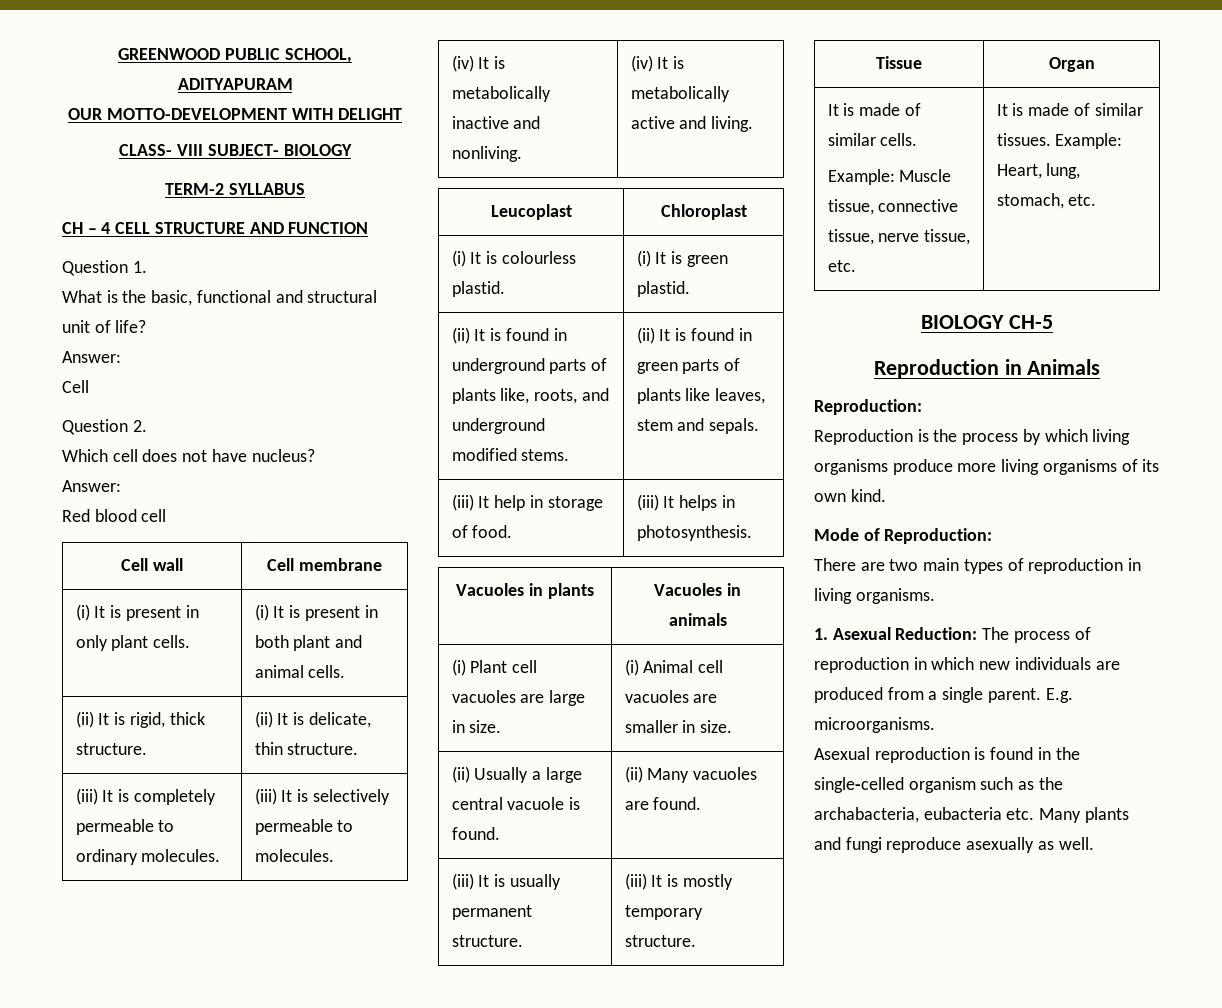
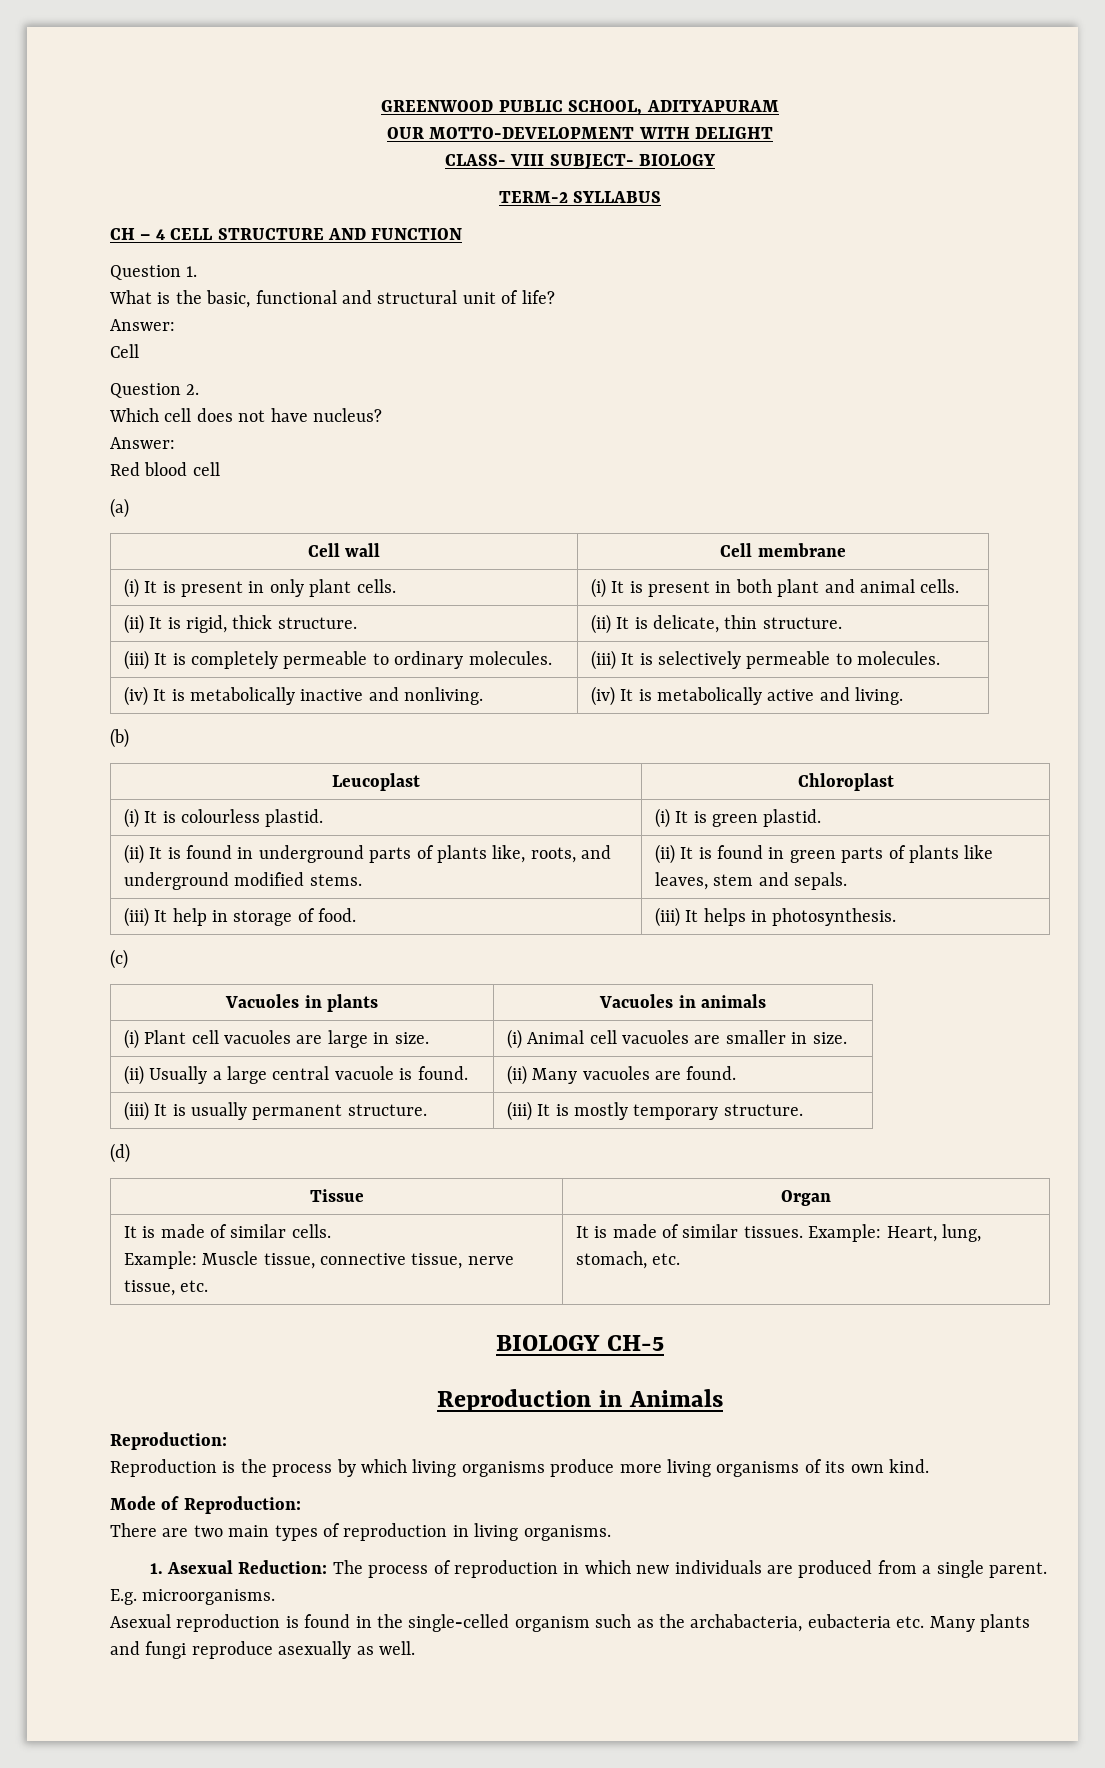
(167, 515) none -> [110,498,129,518] // (a)
(754, 124) none -> [110,728,129,748] // (b)
(752, 533) none -> [110,949,128,969] // (c)
(696, 941) none -> [110,1143,130,1163] // (d)

